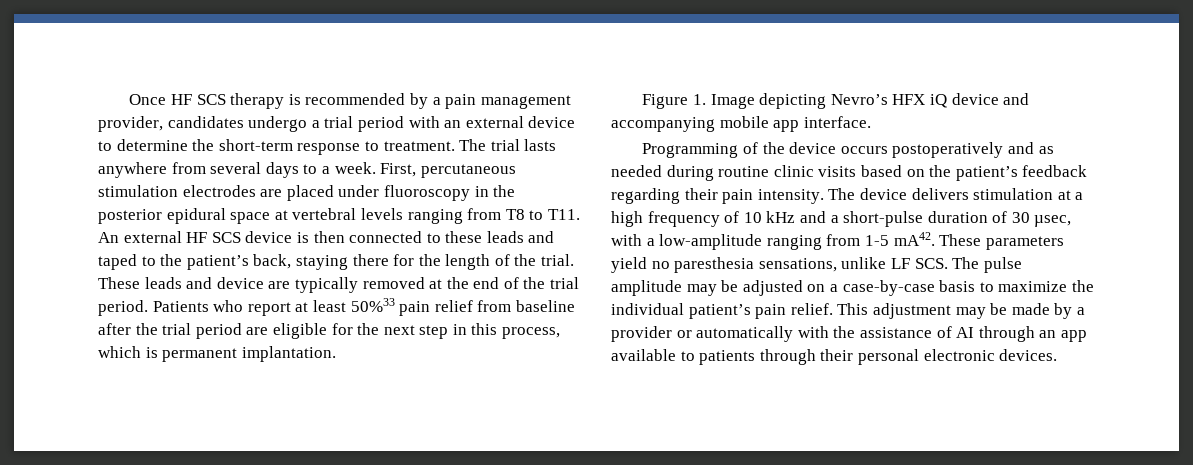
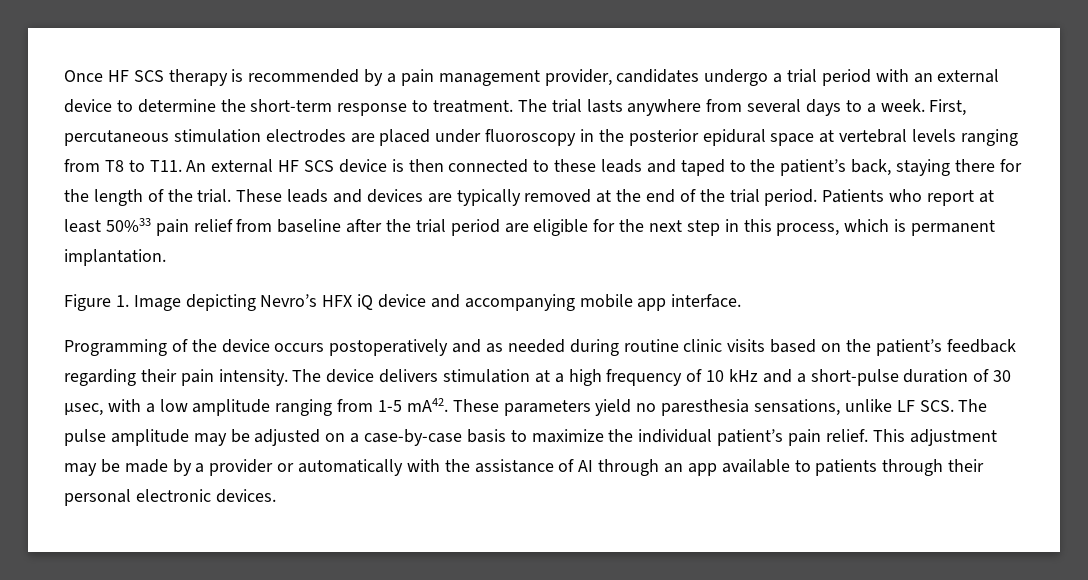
[216,277,264,289] device -> [366,189,423,203] devices
[659,234,763,250] low-amplitude -> [159,399,271,416] low amplitude

